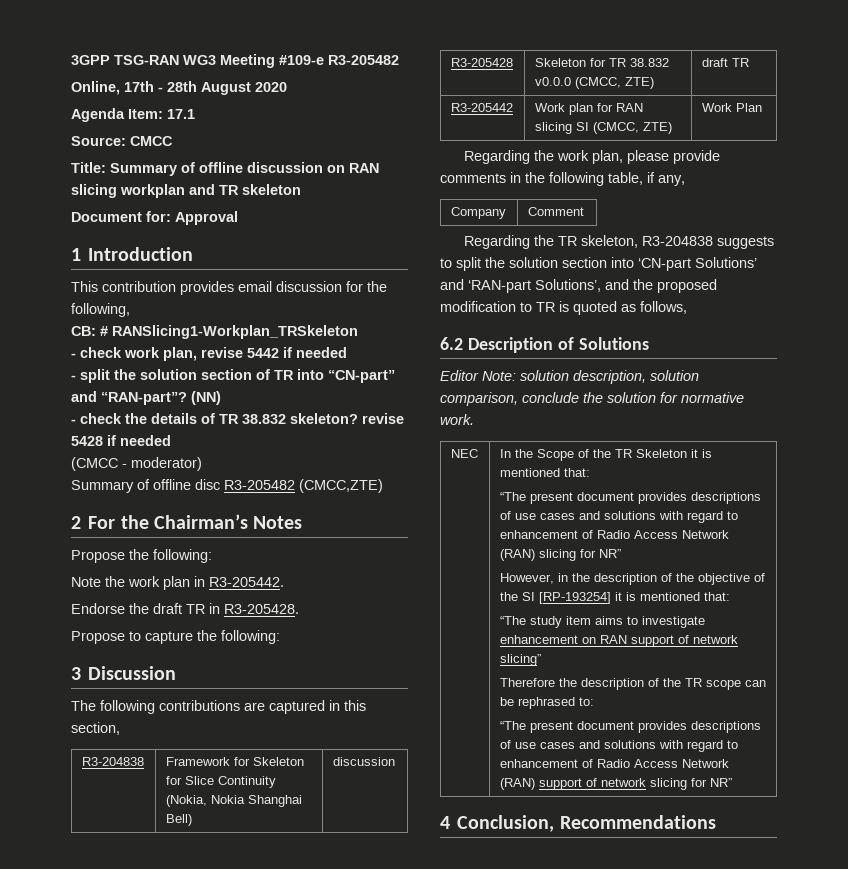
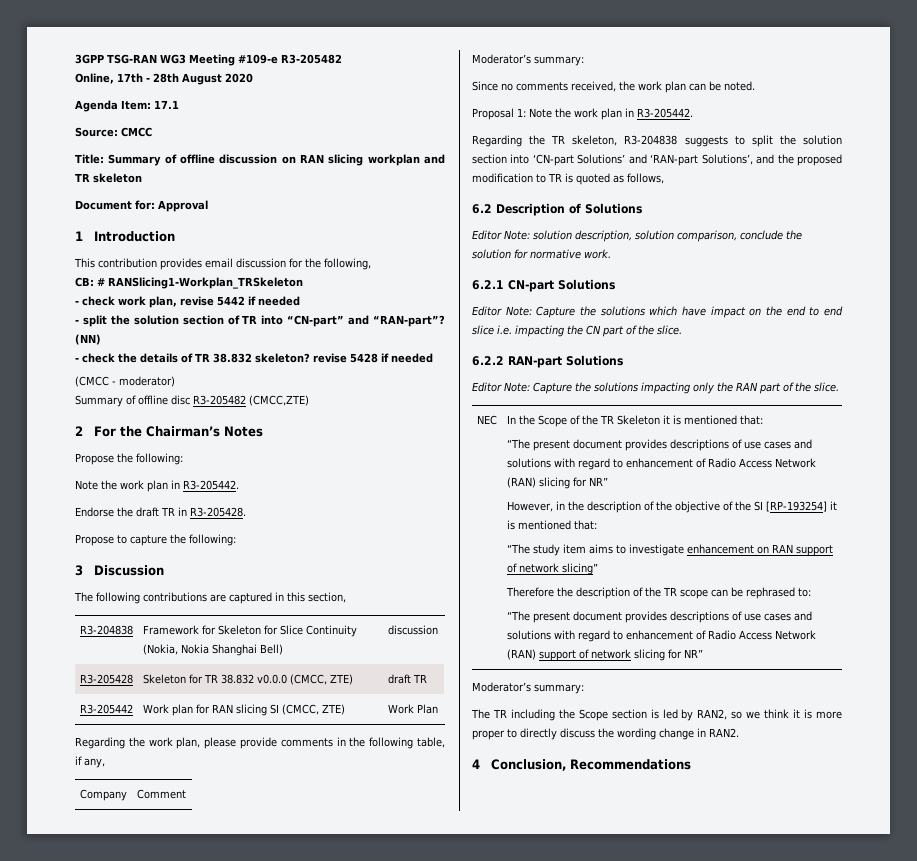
(584, 211) none -> [472,54,584,66] [472,81,755,93] [472,108,693,120] // Moderator’s summary: // Since no comments received, the work plan can be noted. // Proposal 1: Note the work plan in R3-205442.
(474, 419) none -> [472,279,615,292] [472,306,843,318] [472,325,682,337] [472,355,623,368] [472,382,839,394] // 6.2.1 CN-part Solutions // Editor Note: Capture the solutions which have impact on the end to end slice i.e. impacting the CN part of the slice. // 6.2.2 RAN-part Solutions // Editor Note: Capture the solutions impacting only the RAN part of the slice.
(732, 782) none -> [472,682,584,694] [471,709,842,721] [472,728,739,740] // Moderator’s summary: // The TR including the Scope section is led by RAN2, so we think it is more proper to directly discuss the wording change in RAN2.

